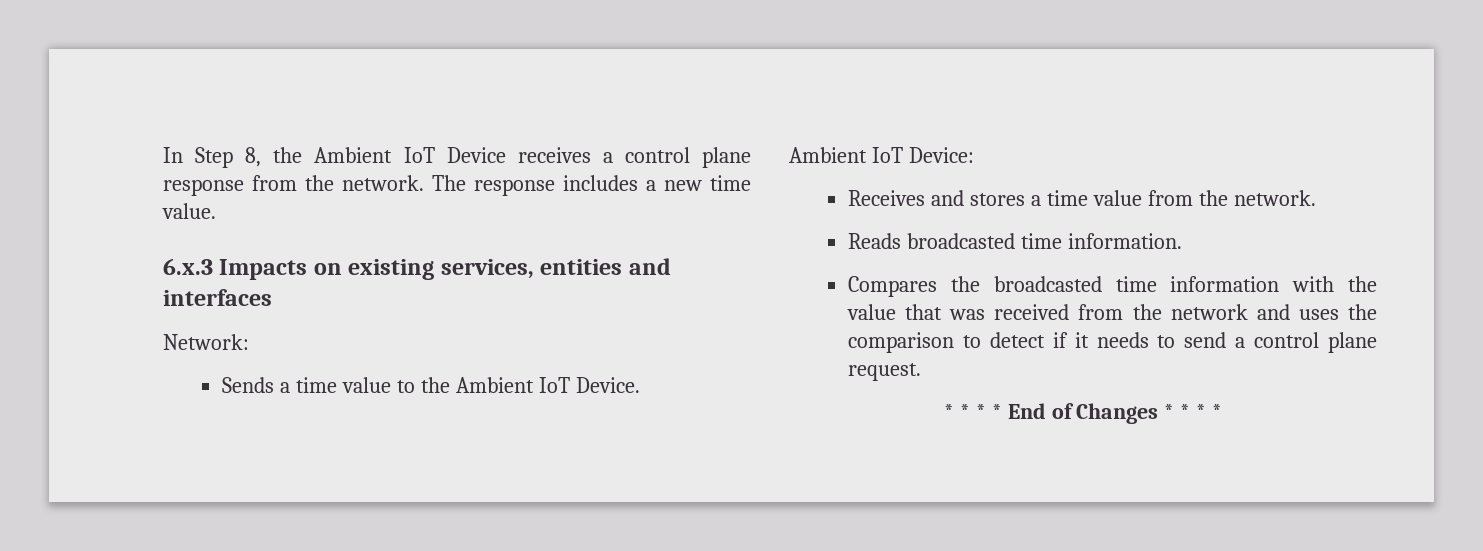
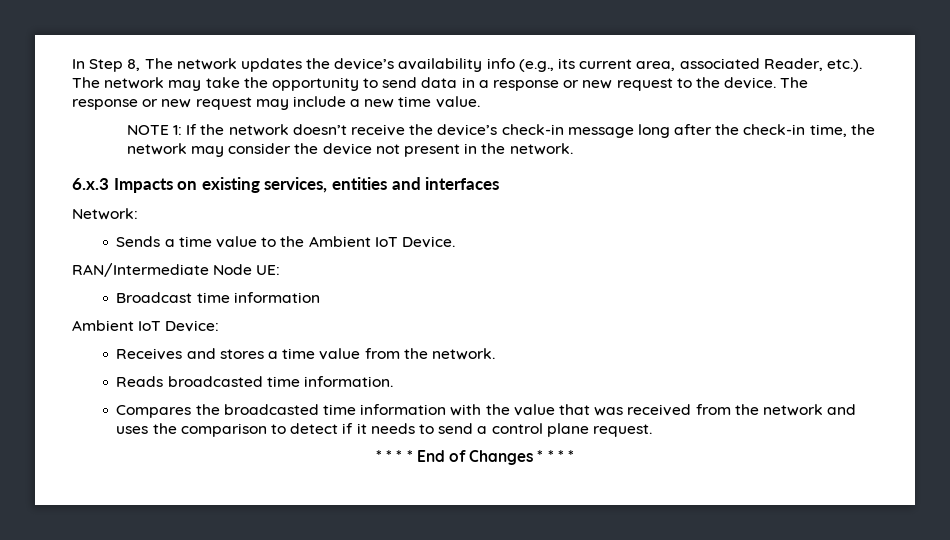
[273,147,752,168] [163,175,751,196] [162,203,216,219] the Ambient IoT Device receives a control plane response from the network. The response includes a new time value. -> [144,58,862,72] [72,77,809,91] [72,96,480,110] [126,124,875,138] [126,143,573,157] The network updates the device’s availability info (e.g., its current area, associated Reader, etc.). The network may take the opportunity to send data in a response or new request to the device. The response or new request may include a new time value. // NOTE 1: If the network doesn’t receive the device’s check-in message long after the check-in time, the network may consider the device not present in the network.
(640, 385) none -> [72,263,281,277] [116,292,320,303] // RAN/Intermediate Node UE: // Broadcast time information

